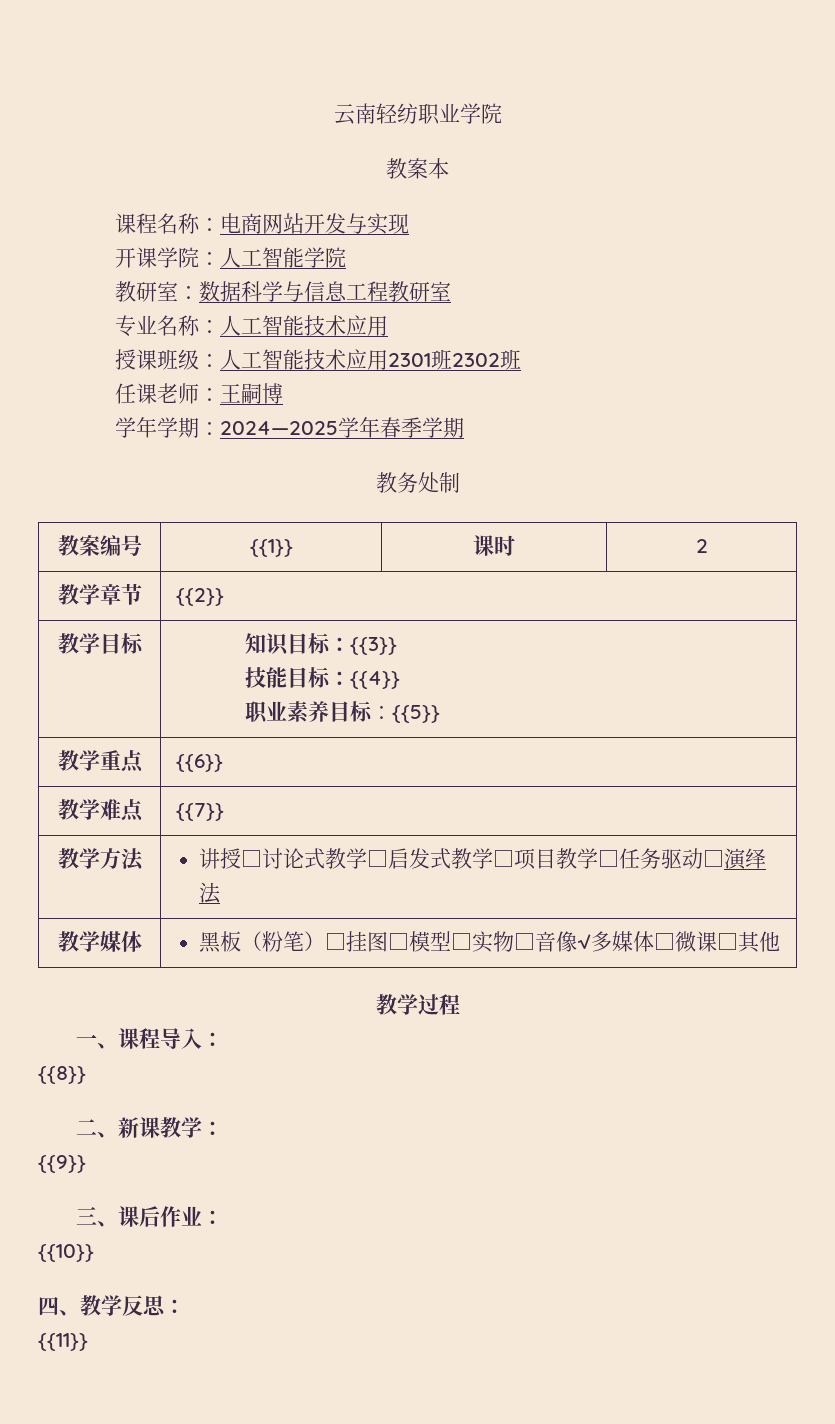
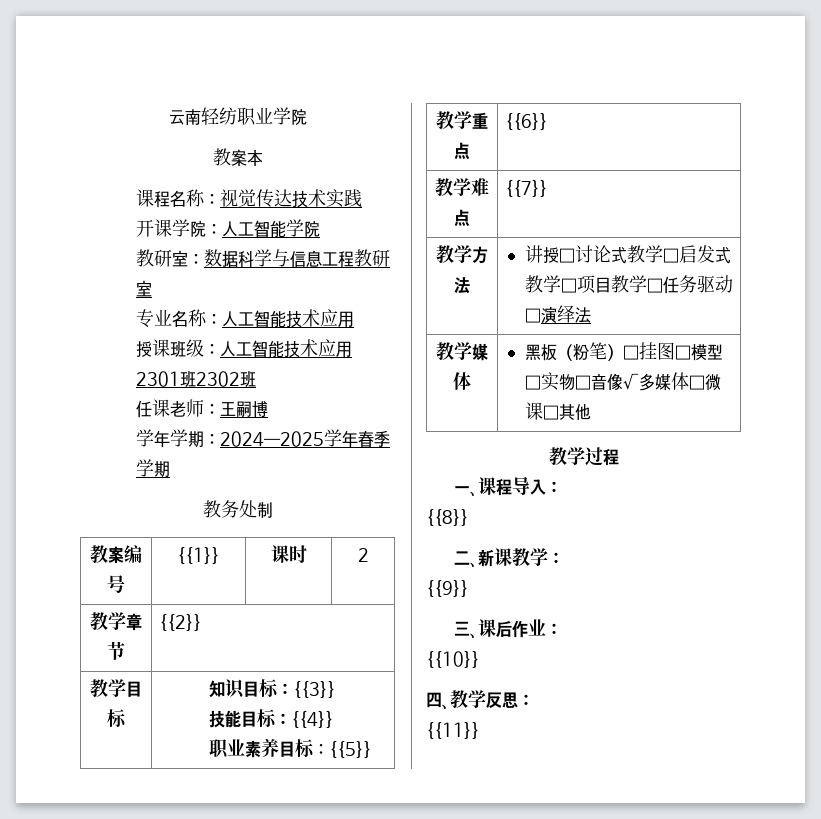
[219,213,409,235] 电商网站开发与实现 -> [219,189,362,208] 视觉传达技术实践

